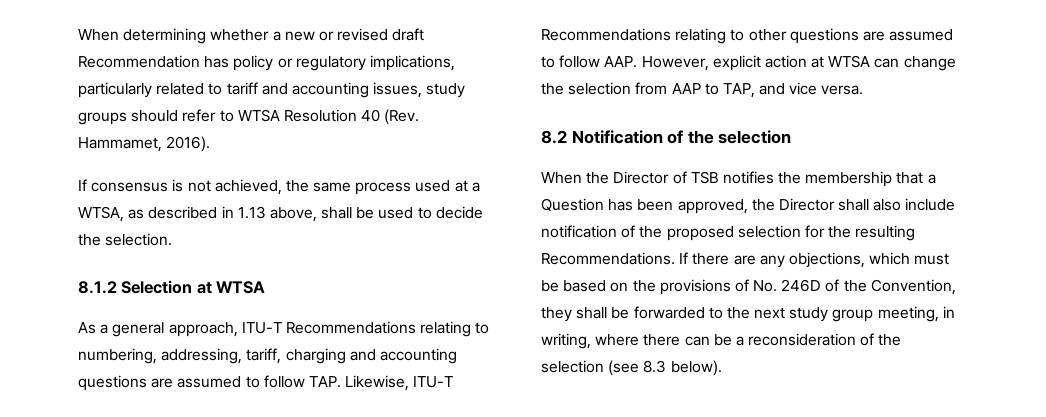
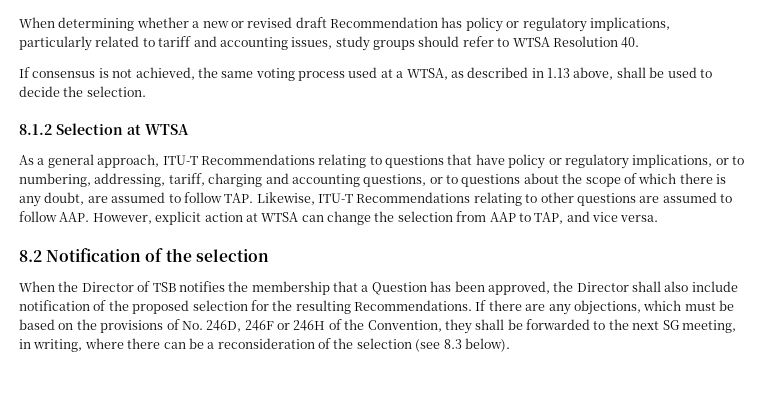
[361,109,420,125] [78,136,211,152] 40 (Rev. Hammamet, 2016). -> [621,37,640,48] 40.
(352, 187) none -> [255,68,295,81] voting
(490, 328) none -> [385,154,744,169] questions that have policy or regulatory implications, or to
[78,375,147,391] questions -> [363,173,726,187] [19,192,85,207] questions, or to questions about the scope of which there is any doubt,
[781,279,822,292] 246D -> [206,320,326,332] 246D, 246F or 246H
[789,307,874,322] study group -> [662,320,680,330] SG

